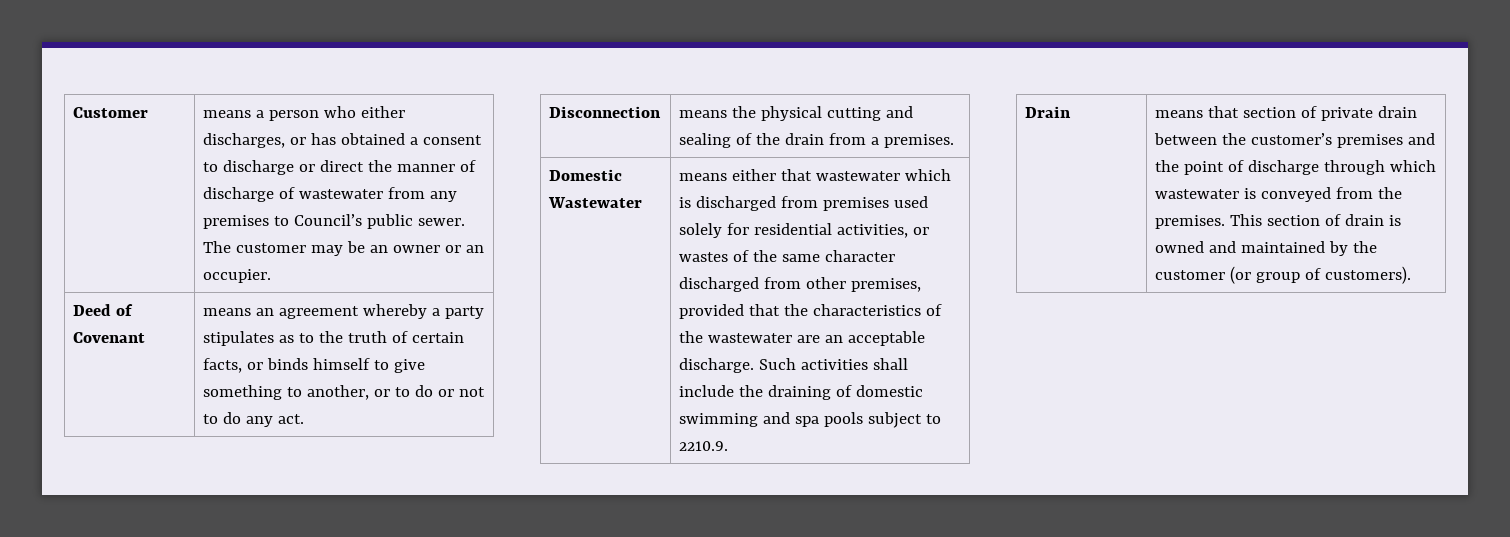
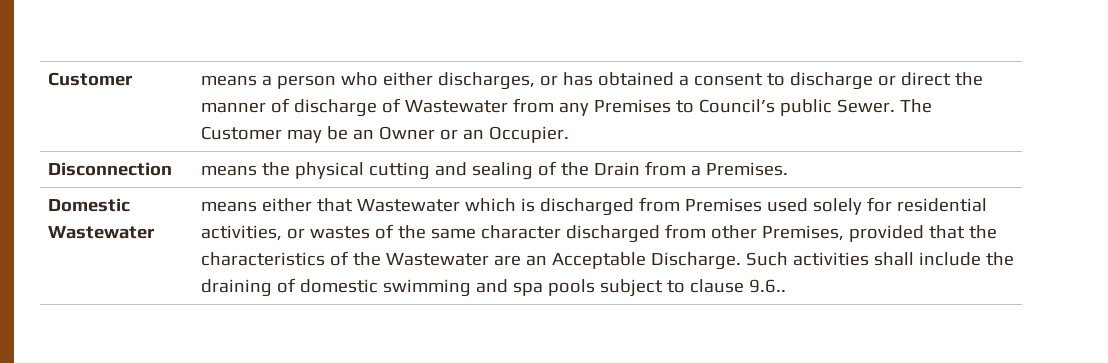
[299,189,384,199] wastewater -> [404,100,508,113] Wastewater
[203,215,270,229] premises -> [593,99,671,113] Premises
[418,218,466,226] [203,241,307,253] sewer. The customer -> [836,99,932,113] [200,126,282,140] Sewer. The Customer
[393,245,441,253] owner -> [378,126,435,140] Owner
[203,269,272,283] [73,304,134,316] [73,332,146,343] [203,304,485,319] [203,331,465,346] [203,358,426,373] [203,385,486,400] [203,412,305,427] occupier. // Deed of Covenant | means an agreement whereby a party stipulates as to the truth of certain facts, or binds himself to give something to another, or to do or not to do any act. -> [488,126,569,143] Occupier.
[785,133,825,145] drain -> [593,162,640,176] Drain
[884,134,955,148] premises. -> [705,162,788,176] Premises.
[816,171,901,181] wastewater -> [356,199,460,212] Wastewater
[823,197,890,211] premises -> [684,198,762,212] Premises
[851,278,922,292] premises, -> [761,225,844,241] Premises,
[708,333,793,343] wastewater -> [385,253,489,266] Wastewater
[848,331,926,346] [679,358,755,373] acceptable discharge. -> [551,252,741,270] Acceptable Discharge.
[679,441,729,451] [1025,106,1072,118] [1155,106,1418,121] [1154,133,1436,148] [1155,160,1437,175] [1155,187,1403,202] [1155,214,1402,229] [1155,241,1378,256] [1155,266,1412,284] 2210.9. // Drain | means that section of private drain between the customer’s premises and the point of discharge through which wastewater is conveyed from the premises. This section of drain is owned and maintained by the customer (or group of customers). -> [689,279,786,293] clause 9.6..

